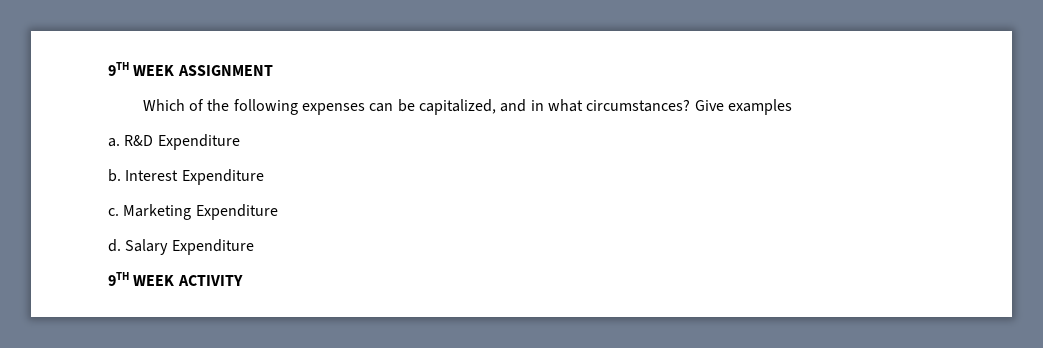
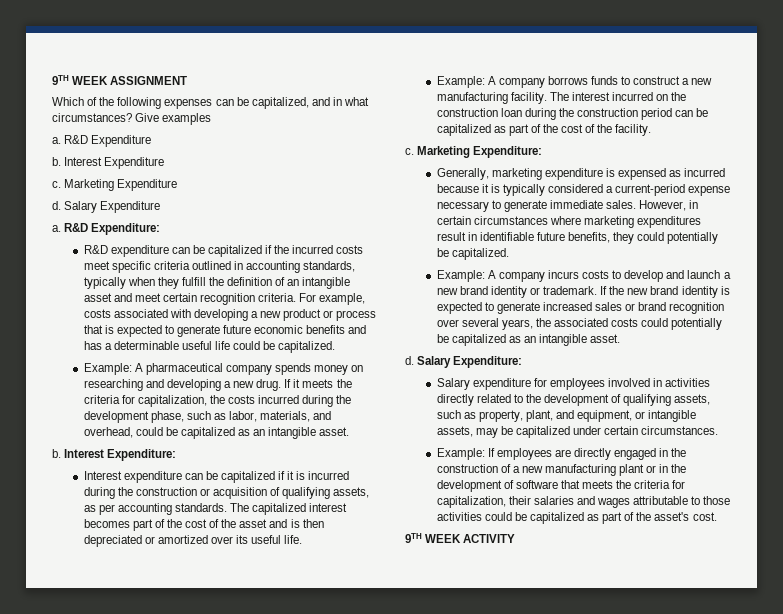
(254, 247) none -> [52,223,161,235] [83,245,364,257] [83,261,356,273] [83,277,351,289] [83,293,366,305] [83,309,377,321] [83,325,367,337] [83,341,336,353] [83,363,364,375] [83,379,352,391] [83,395,352,407] [83,411,332,423] [83,427,350,439] [52,449,177,461] [83,471,350,483] [83,487,370,499] [83,503,348,515] [83,519,324,531] [83,535,303,547] [436,76,713,88] [436,92,687,104] [436,108,709,120] [436,124,652,136] [405,146,543,158] [436,168,726,180] [436,184,731,196] [436,200,699,212] [436,216,701,228] [436,232,719,244] [436,248,509,260] [436,270,731,282] [436,286,730,298] [436,302,725,314] [436,318,723,330] [436,334,621,346] [405,356,523,368] [436,378,711,390] [436,394,711,406] [436,410,697,422] [436,426,719,438] [436,448,687,460] [436,464,687,476] [436,480,686,492] [436,496,731,508] [436,512,717,524] // a. R&D Expenditure: // R&D expenditure can be capitalized if the incurred costs meet specific criteria outlined in accounting standards, typically when they fulfill the definition of an intangible asset and meet certain recognition criteria. For example, costs associated with developing a new product or process that is expected to generate future economic benefits and has a determinable useful life could be capitalized. // Example: A pharmaceutical company spends money on researching and developing a new drug. If it meets the criteria for capitalization, the costs incurred during the development phase, such as labor, materials, and overhead, could be capitalized as an intangible asset. // b. Interest Expenditure: // Interest expenditure can be capitalized if it is incurred during the construction or acquisition of qualifying assets, as per accounting standards. The capitalized interest becomes part of the cost of the asset and is then depreciated or amortized over its useful life. // Example: A company borrows funds to construct a new manufacturing facility. The interest incurred on the construction loan during the construction period can be capitalized as part of the cost of the facility. // c. Marketing Expenditure: // Generally, marketing expenditure is expensed as incurred because it is typically considered a current-period expense necessary to generate immediate sales. However, in certain circumstances where marketing expenditures result in identifiable future benefits, they could potentially be capitalized. // Example: A company incurs costs to develop and launch a new brand identity or trademark. If the new brand identity is expected to generate increased sales or brand recognition over several years, the associated costs could potentially be capitalized as an intangible asset. // d. Salary Expenditure: // Salary expenditure for employees involved in activities directly related to the development of qualifying assets, such as property, plant, and equipment, or intangible assets, may be capitalized under certain circumstances. // Example: If employees are directly engaged in the construction of a new manufacturing plant or in the development of software that meets the criteria for capitalization, their salaries and wages attributable to those activities could be capitalized as part of the asset's cost.

